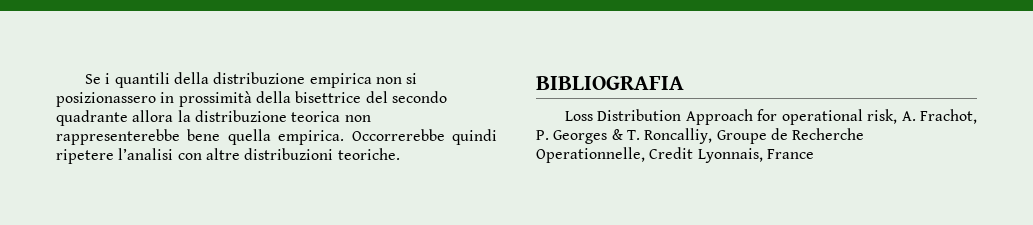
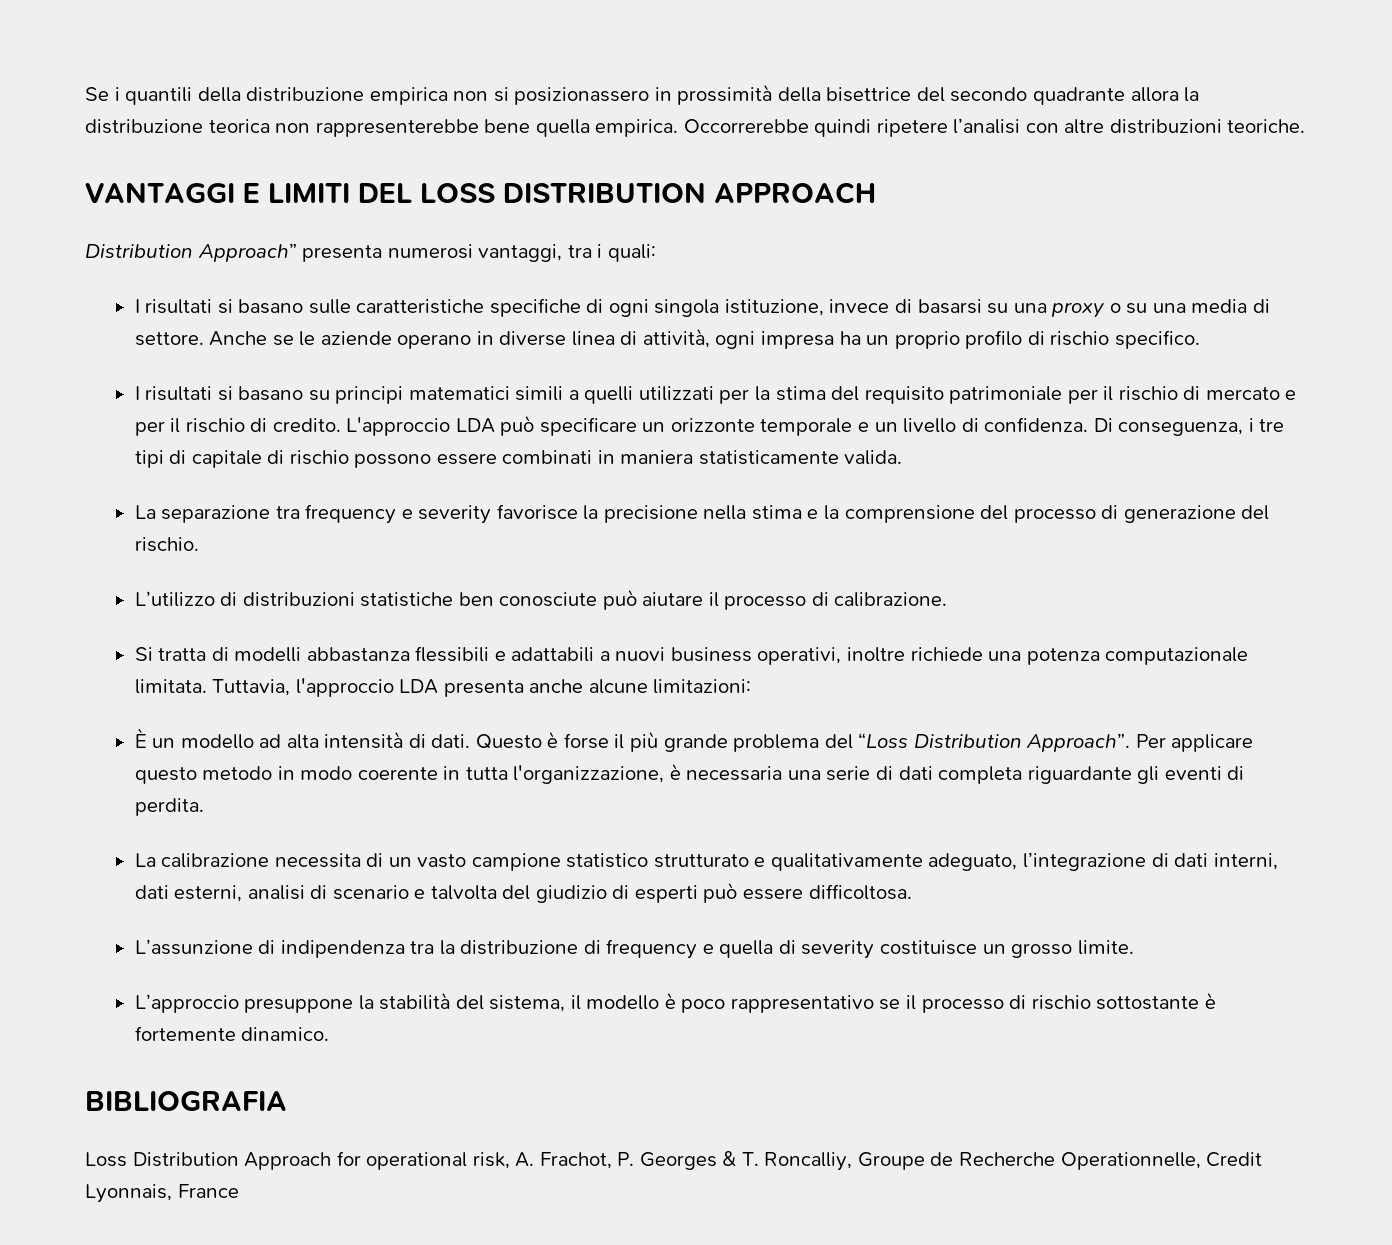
(400, 154) none -> [85,182,876,204] [85,243,656,262] [134,298,1270,318] [134,328,1200,349] [134,386,1297,404] [134,415,1285,436] [134,450,903,468] [134,504,1270,524] [134,537,199,552] [134,589,948,610] [134,646,1249,665] [134,678,752,697] [134,728,1254,752] [134,763,1245,784] [134,798,204,816] [134,852,1278,871] [134,882,912,903] [134,939,1134,959] [134,992,1216,1013] [134,1026,330,1041] // VANTAGGI E LIMITI DEL LOSS DISTRIBUTION APPROACH // Distribution Approach” presenta numerosi vantaggi, tra i quali: // I risultati si basano sulle caratteristiche specifiche di ogni singola istituzione, invece di basarsi su una proxy o su una media di settore. Anche se le aziende operano in diverse linea di attività, ogni impresa ha un proprio profilo di rischio specifico. // I risultati si basano su principi matematici simili a quelli utilizzati per la stima del requisito patrimoniale per il rischio di mercato e per il rischio di credito. L'approccio LDA può specificare un orizzonte temporale e un livello di confidenza. Di conseguenza, i tre tipi di capitale di rischio possono essere combinati in maniera statisticamente valida. // La separazione tra frequency e severity favorisce la precisione nella stima e la comprensione del processo di generazione del rischio. // L’utilizzo di distribuzioni statistiche ben conosciute può aiutare il processo di calibrazione. // Si tratta di modelli abbastanza flessibili e adattabili a nuovi business operativi, inoltre richiede una potenza computazionale limitata. Tuttavia, l'approccio LDA presenta anche alcune limitazioni: // È un modello ad alta intensità di dati. Questo è forse il più grande problema del “Loss Distribution Approach”. Per applicare questo metodo in modo coerente in tutta l'organizzazione, è necessaria una serie di dati completa riguardante gli eventi di perdita. // La calibrazione necessita di un vasto campione statistico strutturato e qualitativamente adeguato, l’integrazione di dati interni, dati esterni, analisi di scenario e talvolta del giudizio di esperti può essere difficoltosa. // L’assunzione di indipendenza tra la distribuzione di frequency e quella di severity costituisce un grosso limite. // L’approccio presuppone la stabilità del sistema, il modello è poco rappresentativo se il processo di rischio sottostante è fortemente dinamico.

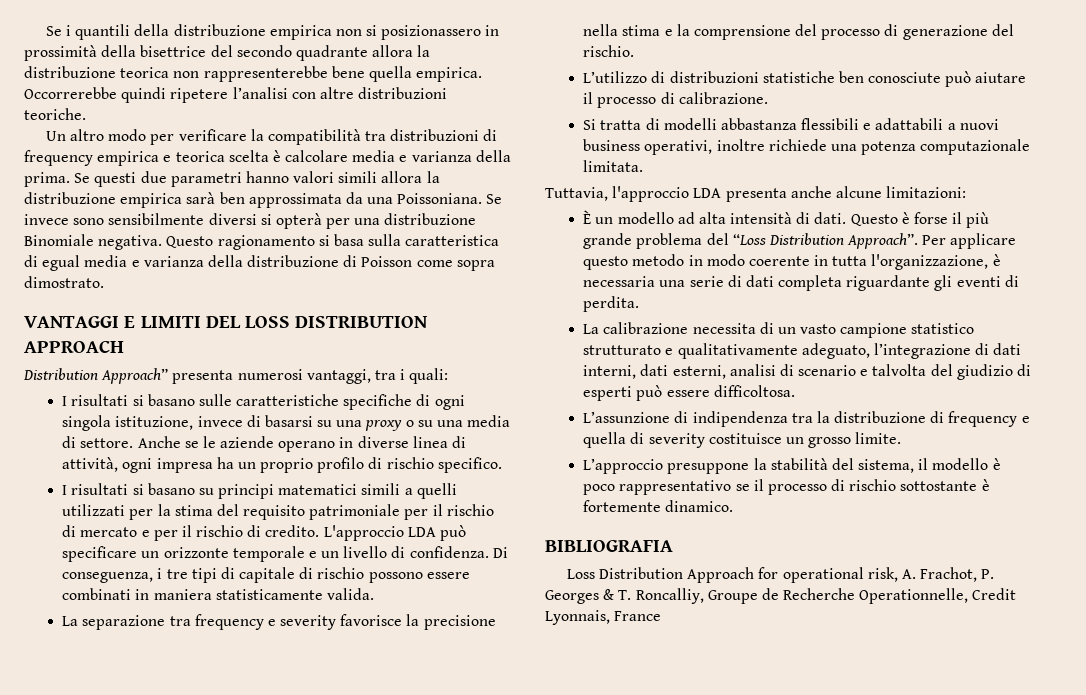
(1306, 126) none -> [45,129,498,145] [24,150,511,166] [24,171,440,187] [24,192,503,208] [24,213,477,229] [24,234,500,250] [24,255,495,271] [24,276,104,288] // Un altro modo per verificare la compatibilità tra distribuzioni di frequency empirica e teorica scelta è calcolare media e varianza della prima. Se questi due parametri hanno valori simili allora la distribuzione empirica sarà ben approssimata da una Poissoniana. Se invece sono sensibilmente diversi si opterà per una distribuzione Binomiale negativa. Questo ragionamento si basa sulla caratteristica di egual media e varianza della distribuzione di Poisson come sopra dimostrato.
(207, 686) none -> (644, 166) //

